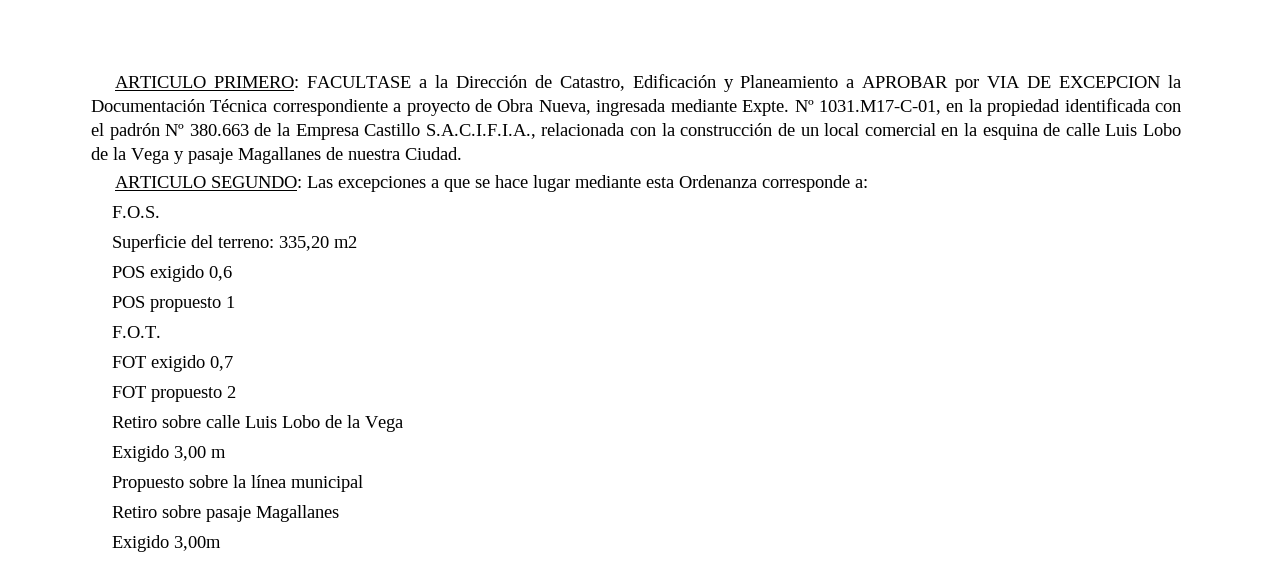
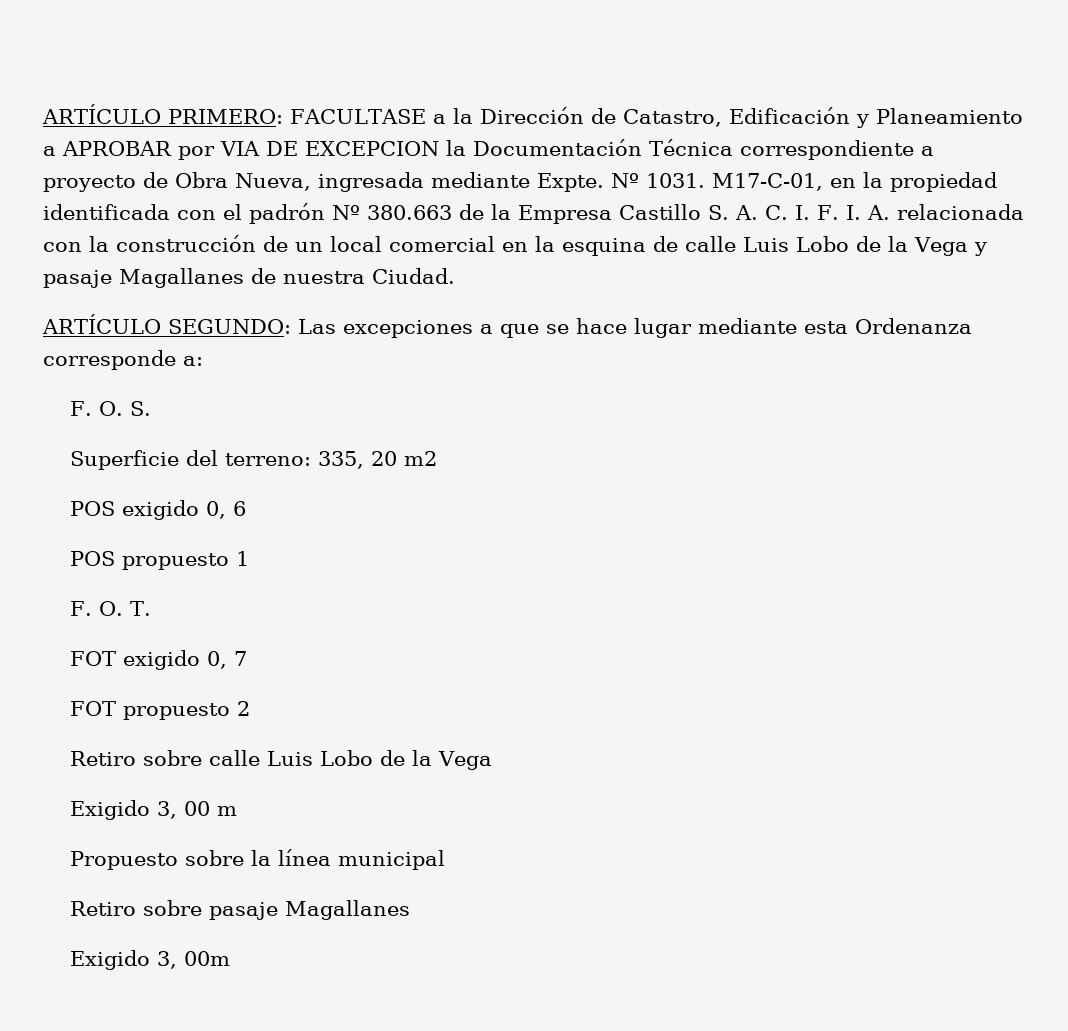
[115,76,207,88] ARTICULO -> [42,104,161,124] ARTÍCULO
[818,100,941,115] 1031.M17-C-01, -> [646,173,823,191] 1031. M17-C-01,
[425,124,536,139] S.A.C.I.F.I.A., -> [708,205,890,220] S. A. C. I. F. I. A.
[115,176,207,188] ARTICULO -> [42,314,161,334] ARTÍCULO
[111,206,160,218] F.O.S. -> [70,401,152,416] F. O. S.
[278,236,329,251] 335,20 -> [318,451,398,469] 335, 20
[208,266,232,281] 0,6 -> [206,501,247,519] 0, 6
[111,326,161,338] F.O.T. -> [70,601,152,616] F. O. T.
[209,356,233,371] 0,7 -> [207,651,248,669] 0, 7
[173,446,206,461] 3,00 -> [157,801,211,819] 3, 00
[173,536,221,551] 3,00m -> [157,951,231,969] 3, 00m

